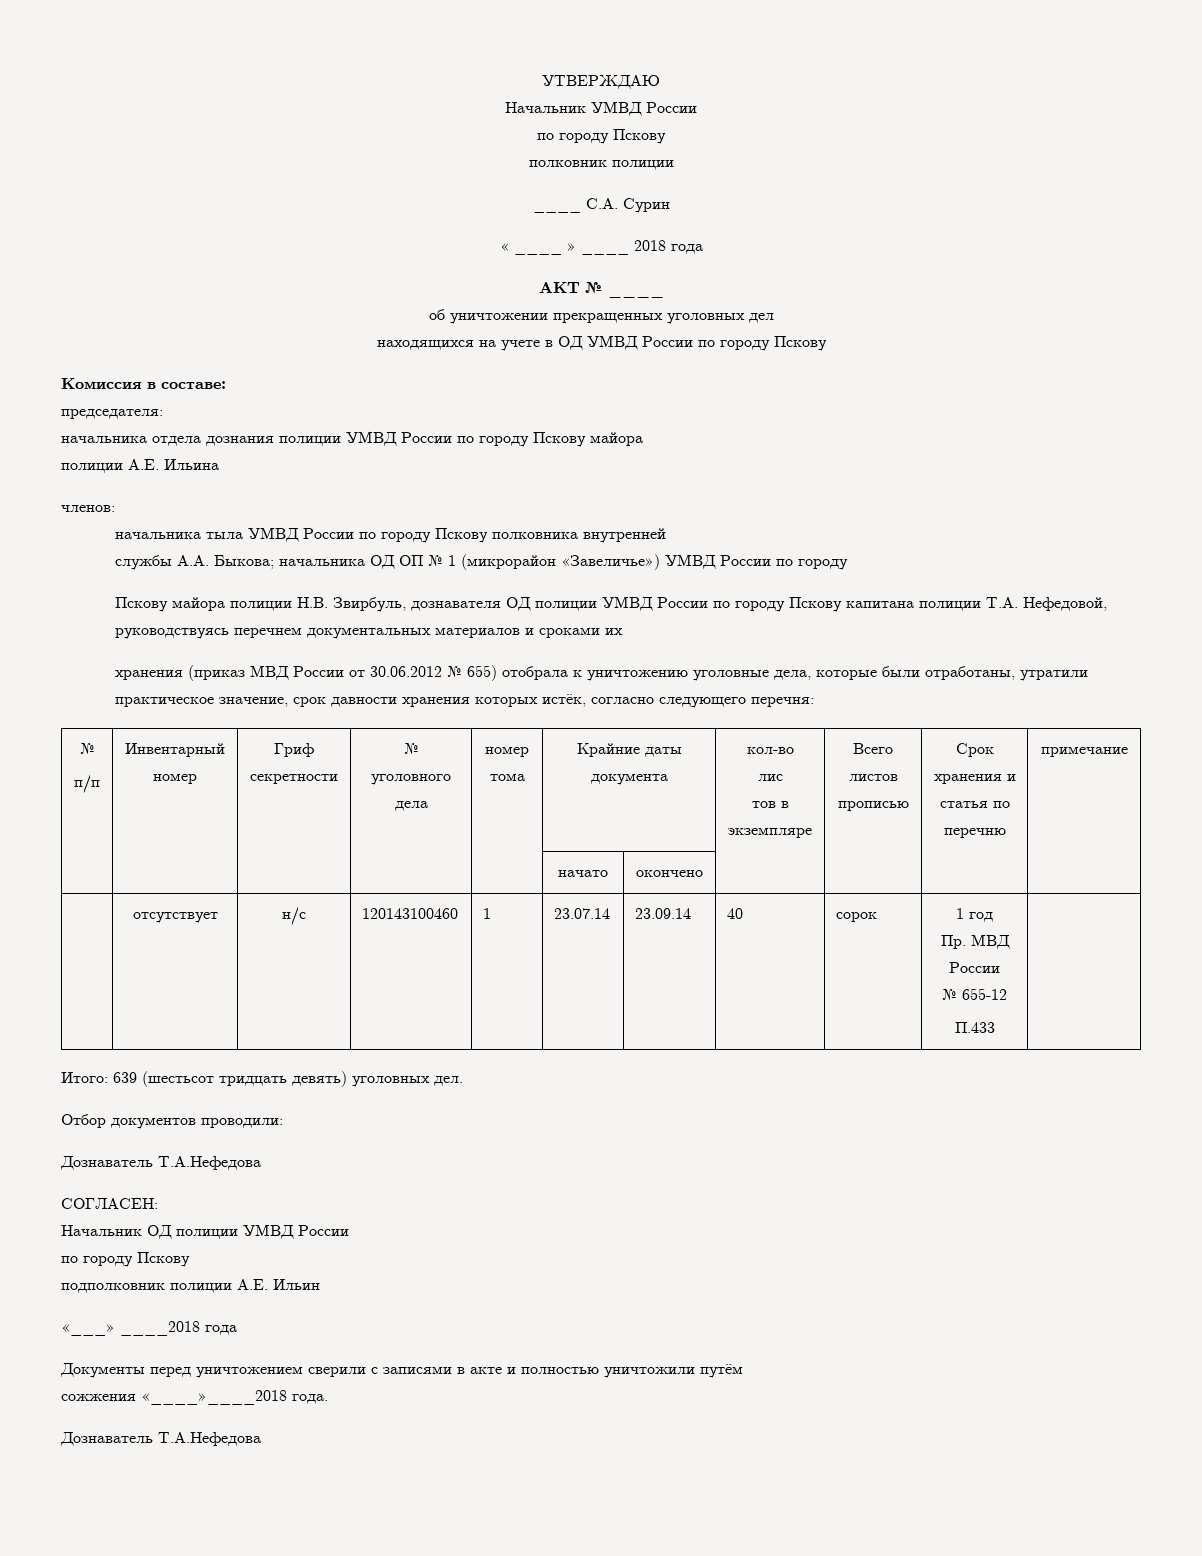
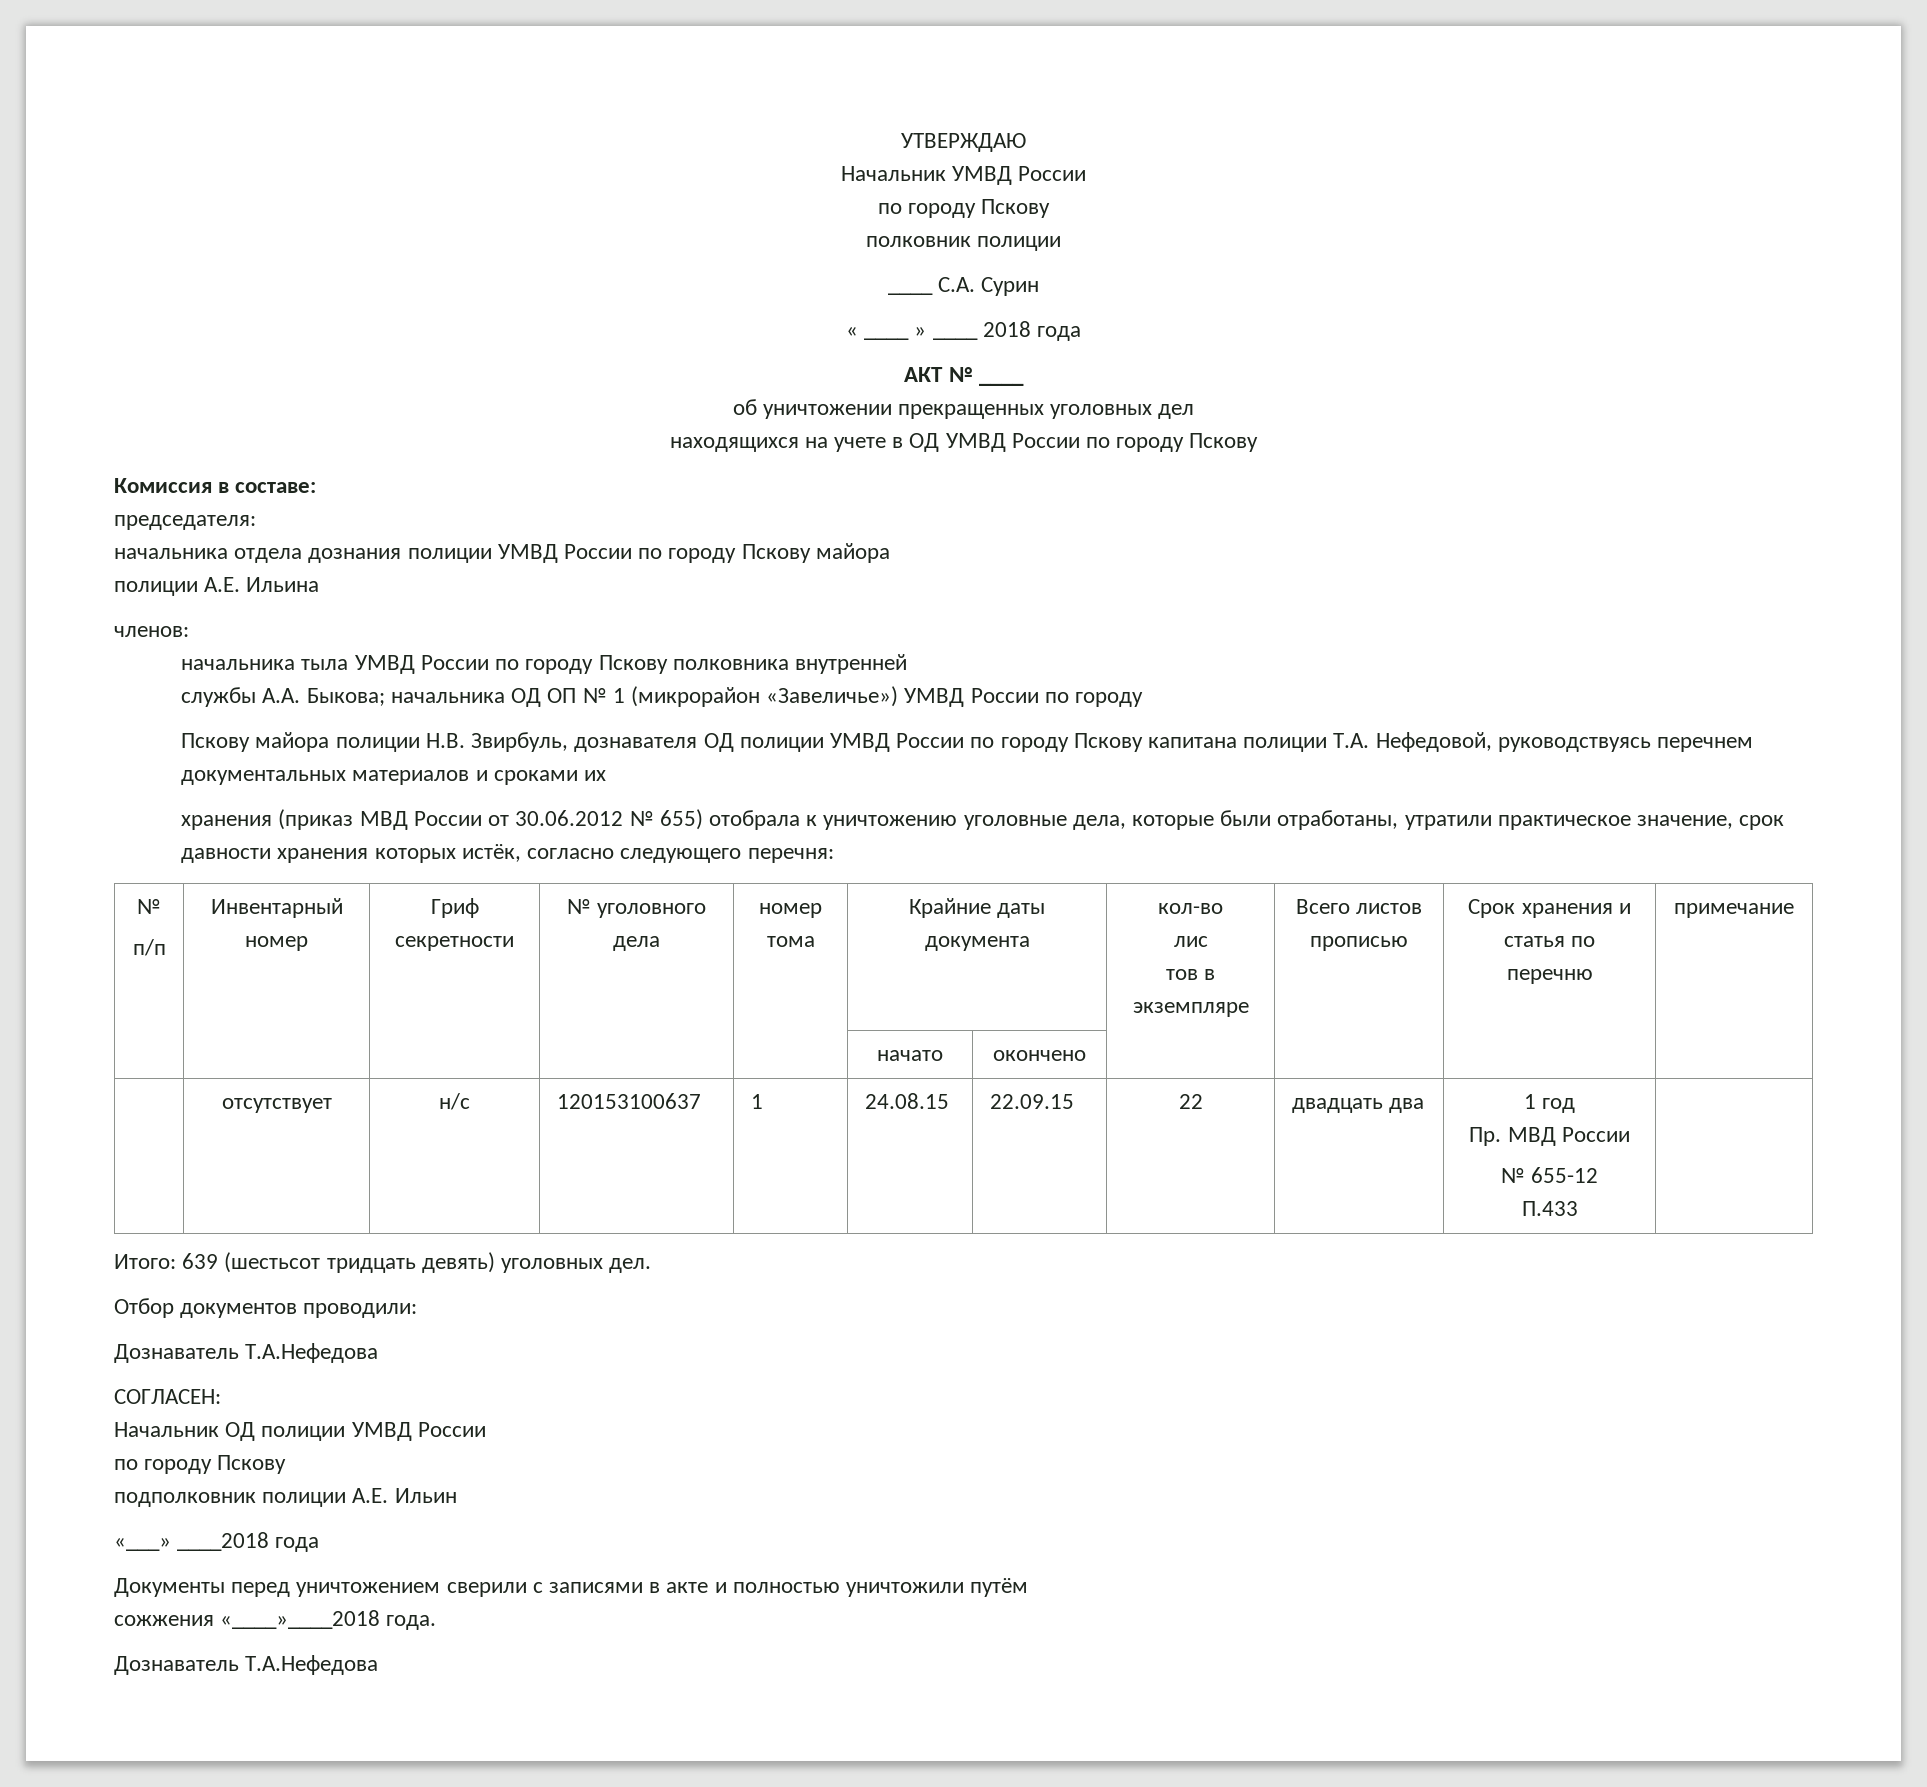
[362,908,459,919] [483,908,492,919] [554,908,611,919] [635,908,692,919] [727,908,744,919] [836,912,878,922] 120143100460 | 1 | 23.07.14 | 23.09.14 | 40 | сорок -> [556,1093,701,1109] [750,1094,763,1109] [864,1093,949,1109] [989,1094,1074,1109] [1178,1094,1203,1109] [1291,1098,1424,1113] 120153100637 | 1 | 24.08.15 | 22.09.15 | 22 | двадцать два

